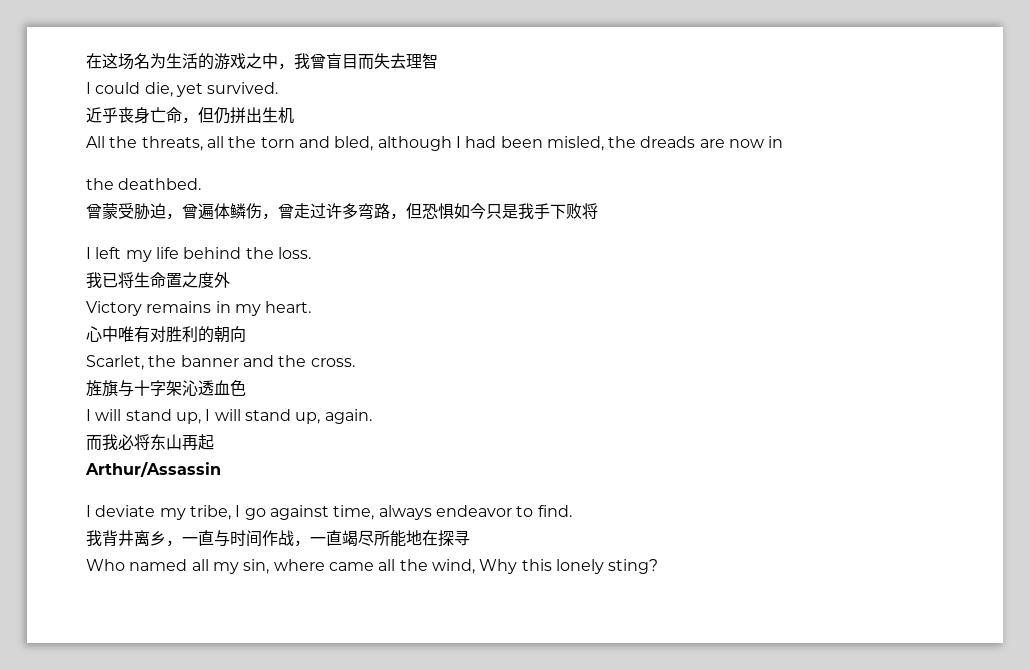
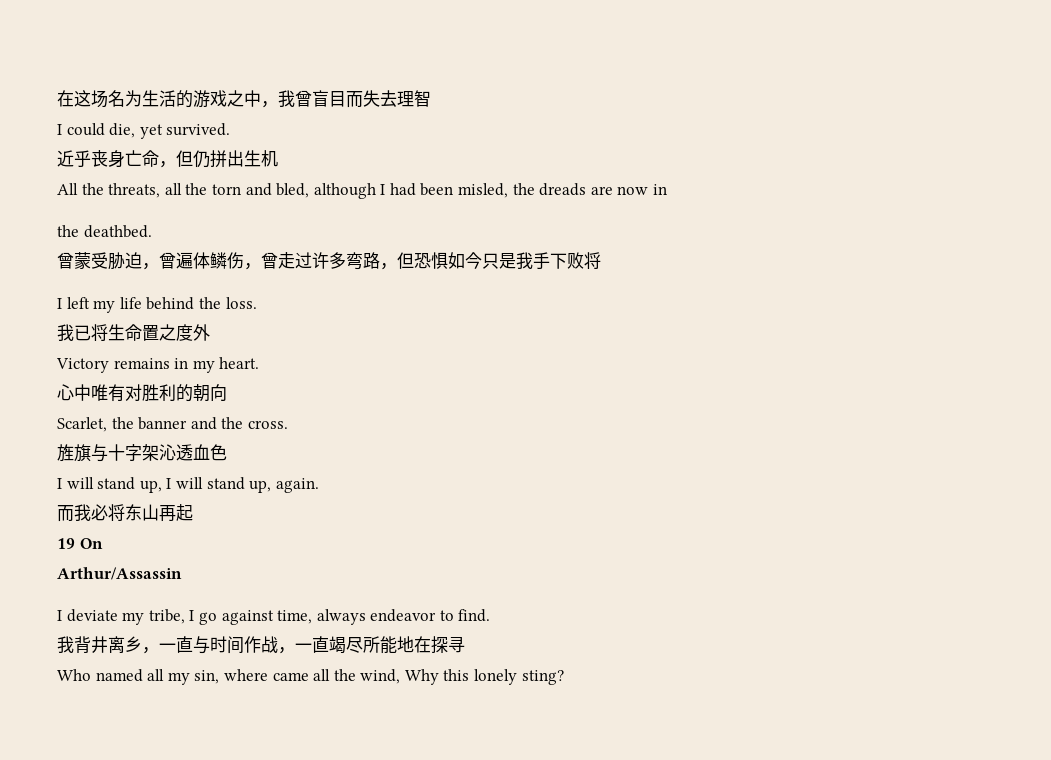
(214, 442) none -> [57,538,103,549] // 19 On

